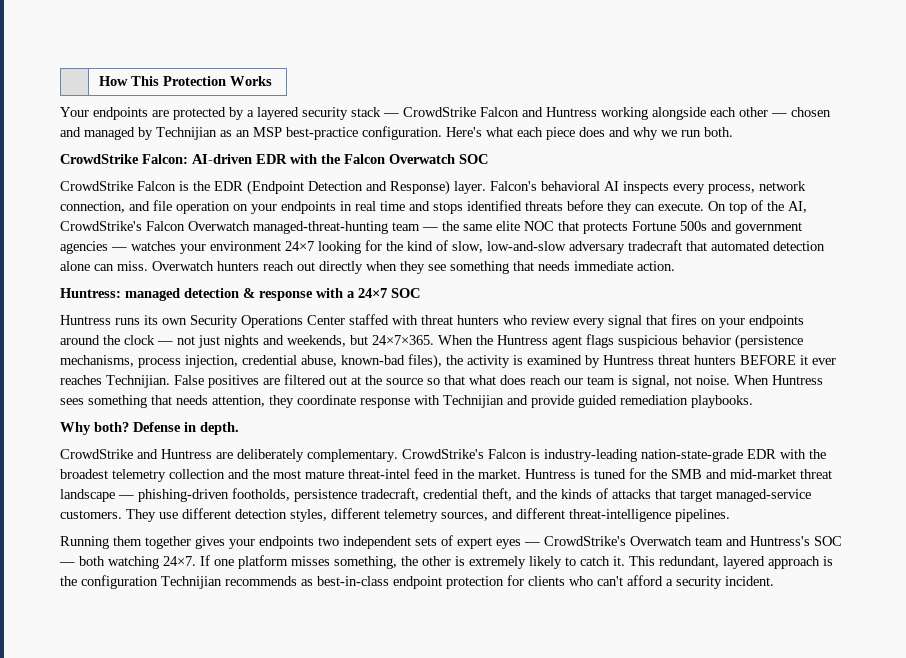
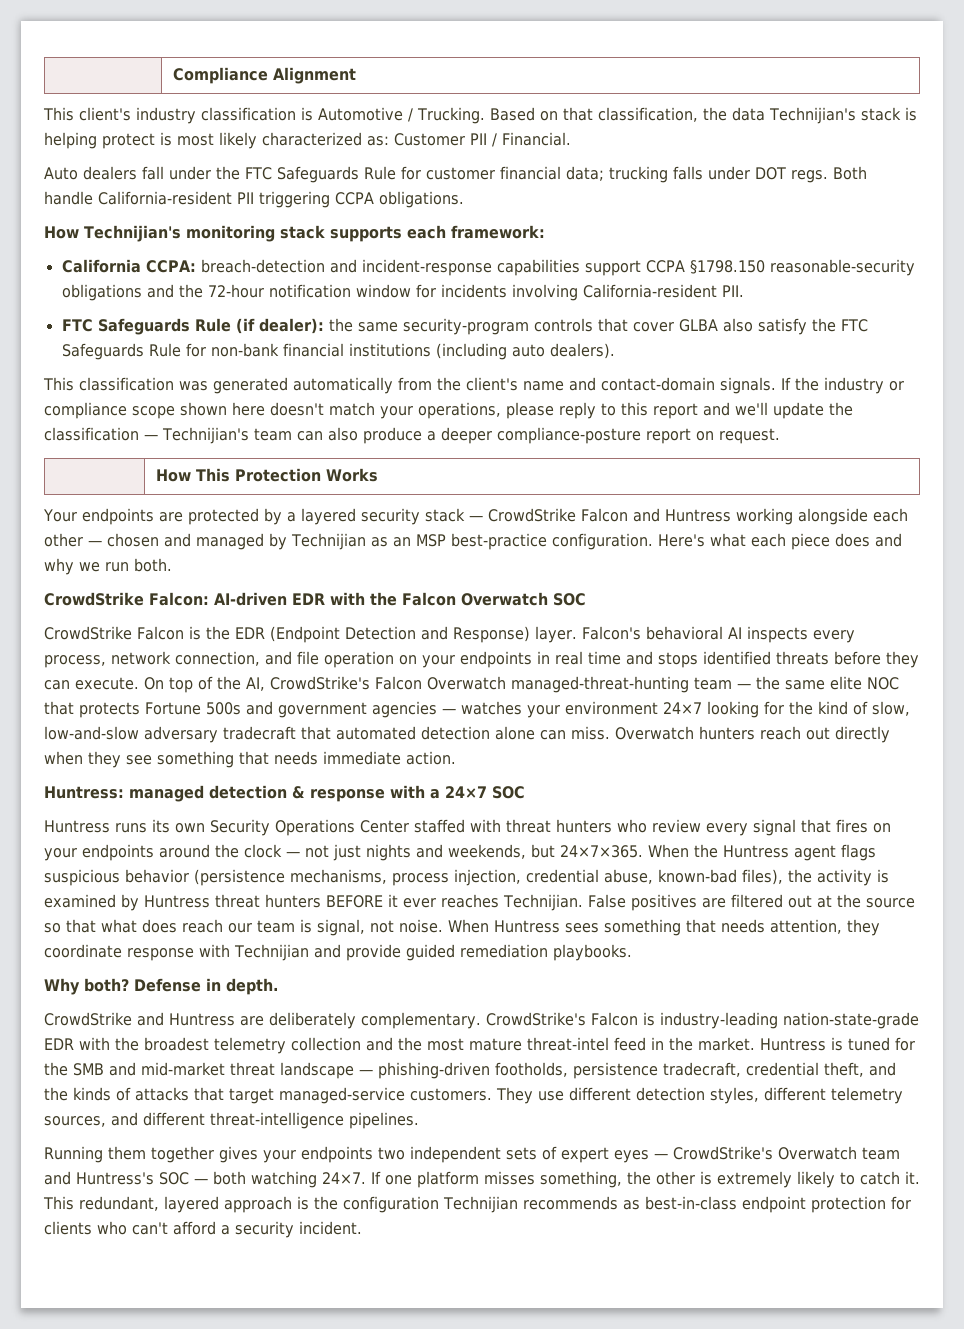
(98, 81) none -> [173,67,357,84] [43,107,917,124] [44,132,571,149] [44,166,867,183] [44,191,464,208] [44,225,545,242] [61,259,915,276] [61,284,744,301] [61,318,868,335] [61,343,615,360] [43,377,904,394] [44,402,853,419] [44,427,780,444] | Compliance Alignment // This client's industry classification is Automotive / Trucking. Based on that classification, the data Technijian's stack is helping protect is most likely characterized as: Customer PII / Financial. // Auto dealers fall under the FTC Safeguards Rule for customer financial data; trucking falls under DOT regs. Both handle California-resident PII triggering CCPA obligations. // How Technijian's monitoring stack supports each framework: // California CCPA: breach-detection and incident-response capabilities support CCPA §1798.150 reasonable-security obligations and the 72-hour notification window for incidents involving California-resident PII. // FTC Safeguards Rule (if dealer): the same security-program controls that cover GLBA also satisfy the FTC Safeguards Rule for non-bank financial institutions (including auto dealers). // This classification was generated automatically from the client's name and contact-domain signals. If the industry or compliance scope shown here doesn't match your operations, please reply to this report and we'll update the classification — Technijian's team can also produce a deeper compliance-posture report on request. //

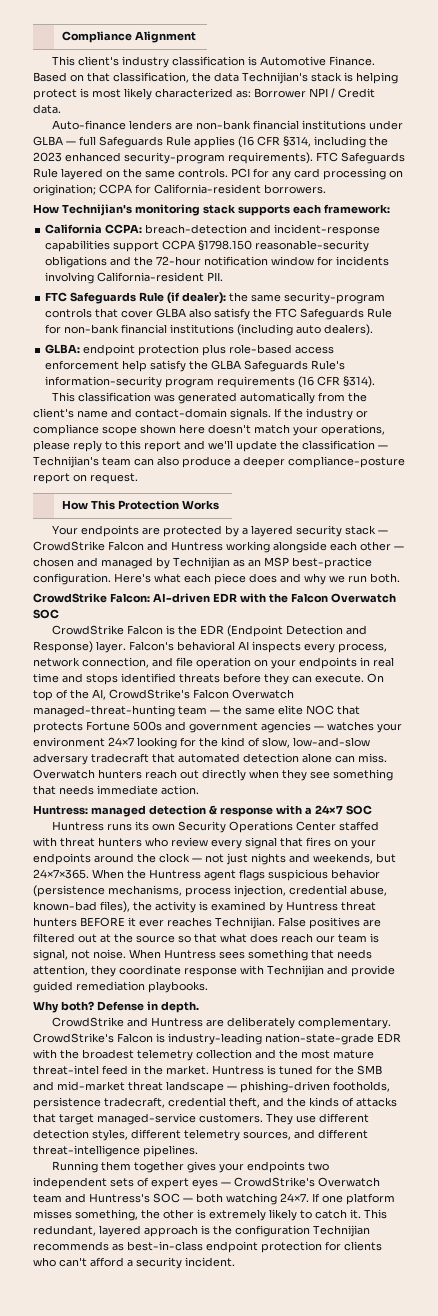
[408,107,485,124] / Trucking. -> [328,56,375,66] Finance.
[394,132,571,147] [44,166,867,183] [44,191,464,208] Customer PII / Financial. // Auto dealers fall under the FTC Safeguards Rule for customer financial data; trucking falls under DOT regs. Both handle California-resident PII triggering CCPA obligations. -> [254,88,375,98] [33,104,61,114] [51,120,403,130] [33,136,388,148] [33,152,405,164] [33,168,403,180] [33,184,326,196] Borrower NPI / Credit data. // Auto-finance lenders are non-bank financial institutions under GLBA — full Safeguards Rule applies (16 CFR §314, including the 2023 enhanced security-program requirements). FTC Safeguards Rule layered on the same controls. PCI for any card processing on origination; CCPA for California-resident borrowers.
(615, 351) none -> [45,344,335,356] [45,360,346,372] [45,376,376,388] // GLBA: endpoint protection plus role-based access enforcement help satisfy the GLBA Safeguards Rule's information-security program requirements (16 CFR §314).

